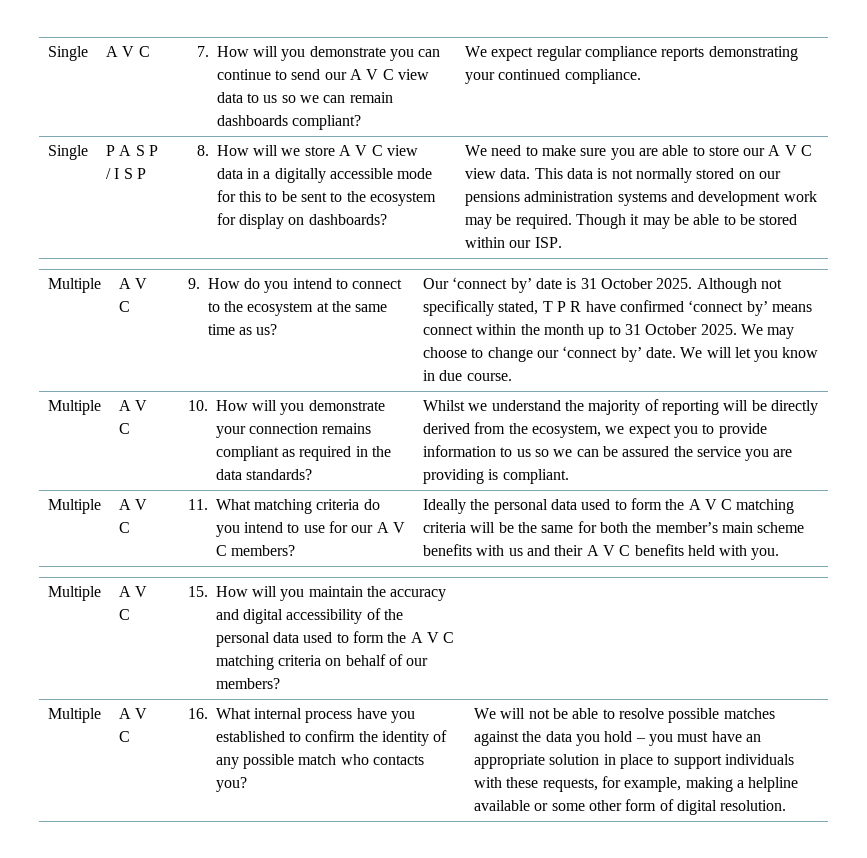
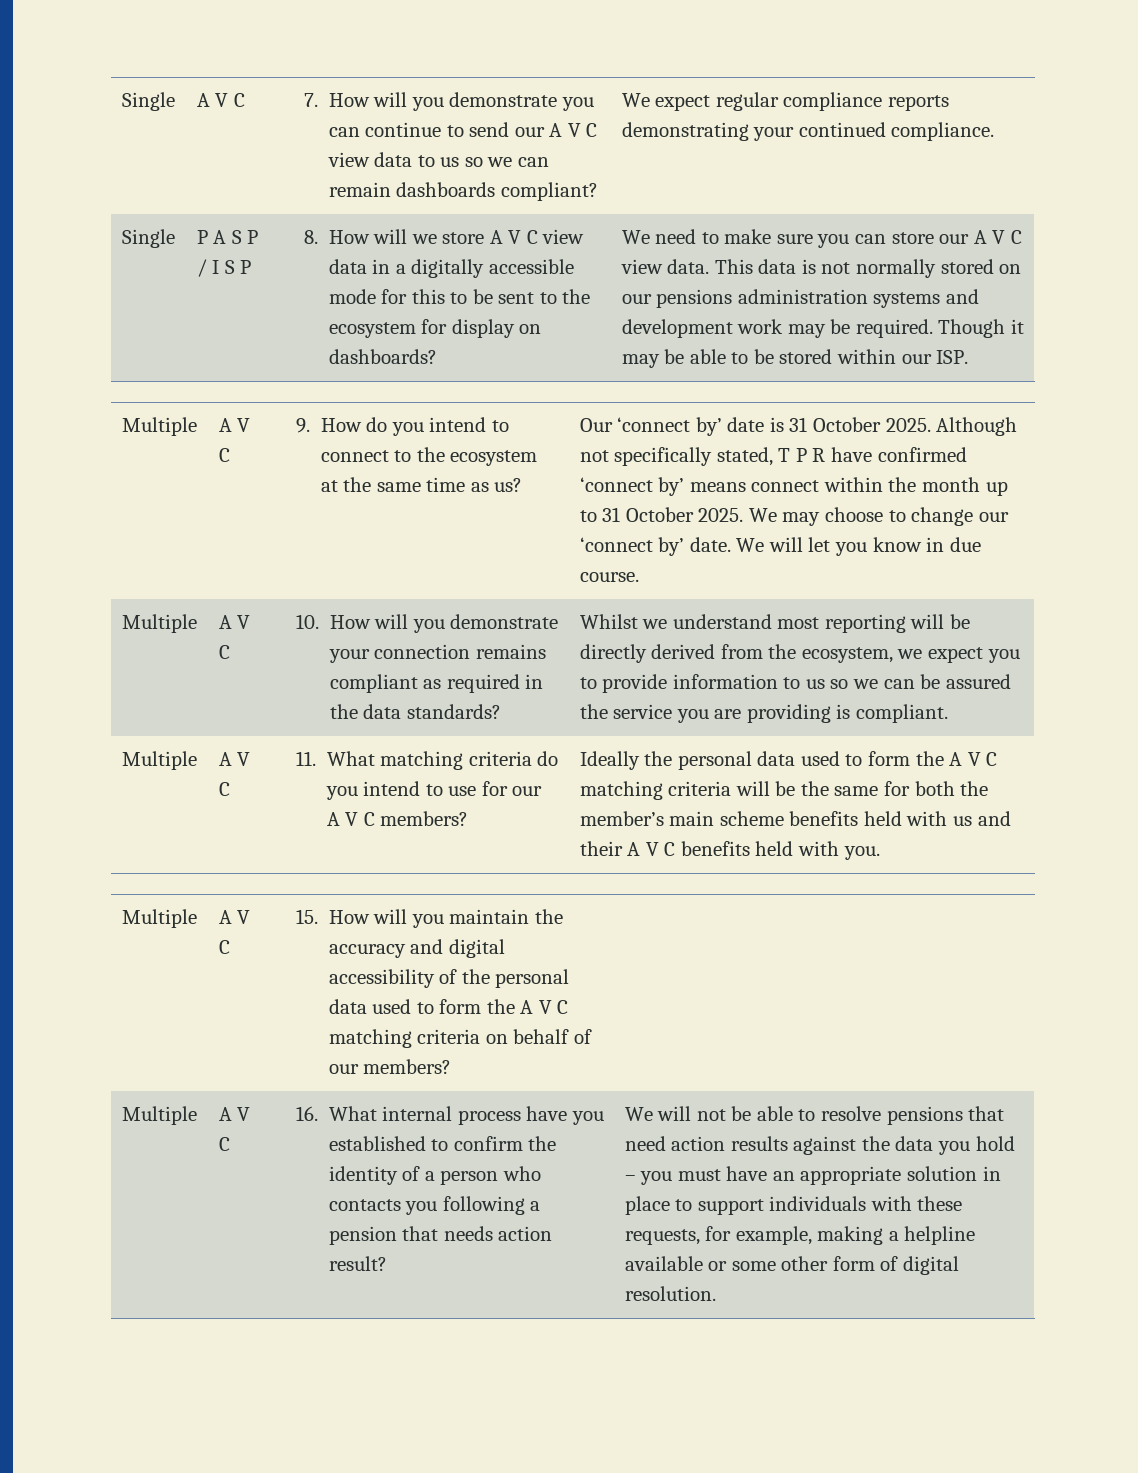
[638,145,705,156] are able to -> [855,234,887,244] can
[564,399,659,415] the majority of -> [777,617,820,629] most
(472, 550) none -> [863,811,902,826] held
[215,754,424,769] [215,777,247,792] any possible match who contacts you? -> [424,1166,541,1185] [328,1196,541,1215] [328,1226,553,1245] [328,1256,387,1271] a person who contacts you following a pension that needs action result?
[668,708,775,723] possible matches -> [886,1106,1005,1125] [624,1136,788,1151] pensions that need action results

